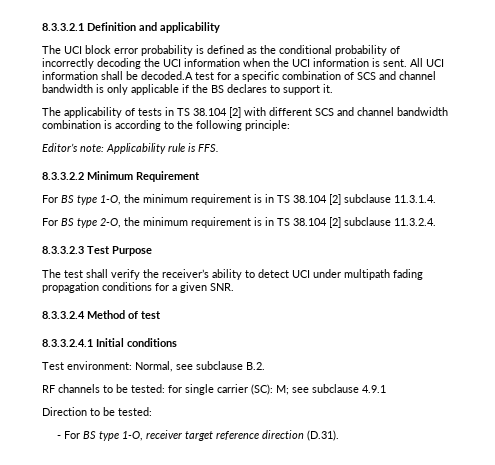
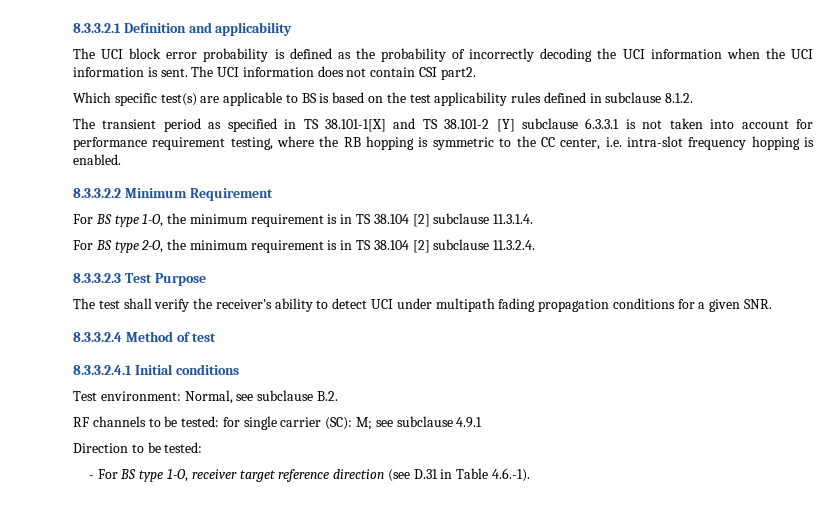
[279,45,332,54] conditional -> (375, 53) none
[410,58,444,67] [42,71,436,82] [42,84,333,95] [42,107,448,118] [42,120,290,131] [42,143,219,154] All UCI information shall be decoded.A test for a specific combination of SCS and channel bandwidth is only applicable if the BS declares to support it. // The applicability of tests in TS 38.104 [2] with different SCS and channel bandwidth combination is according to the following principle: // Editor’s note: Applicability rule is FFS. -> [191,66,476,80] [73,92,694,106] [73,118,814,132] [73,136,815,150] [73,154,121,165] The UCI information does not contain CSI part2. // Which specific test(s) are applicable to BS is based on the test applicability rules defined in subclause 8.1.2. // The transient period as specified in TS 38.101-1[X] and TS 38.101-2 [Y] subclause 6.3.3.1 is not taken into account for performance requirement testing, where the RB hopping is symmetric to the CC center, i.e. intra-slot frequency hopping is enabled.
[307,430,340,441] (D.31). -> [387,468,531,482] (see D.31 in Table 4.6.-1).

